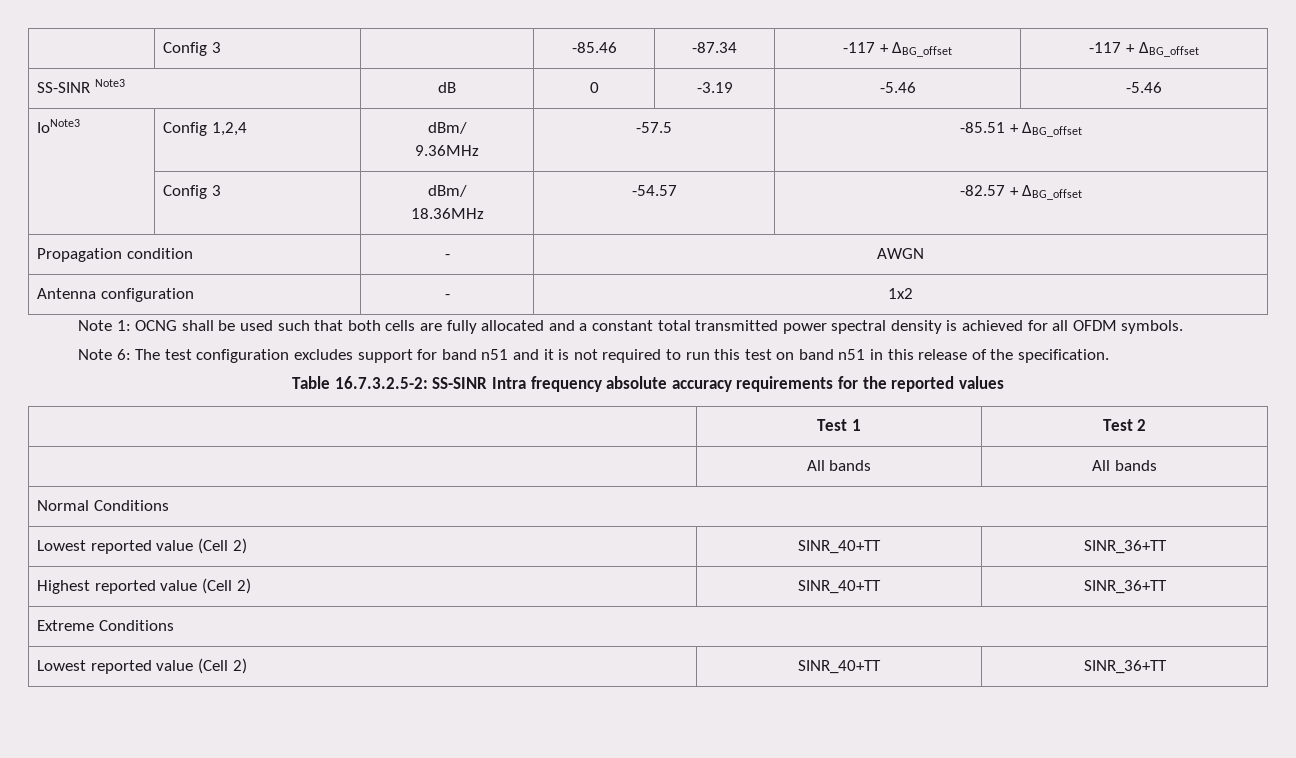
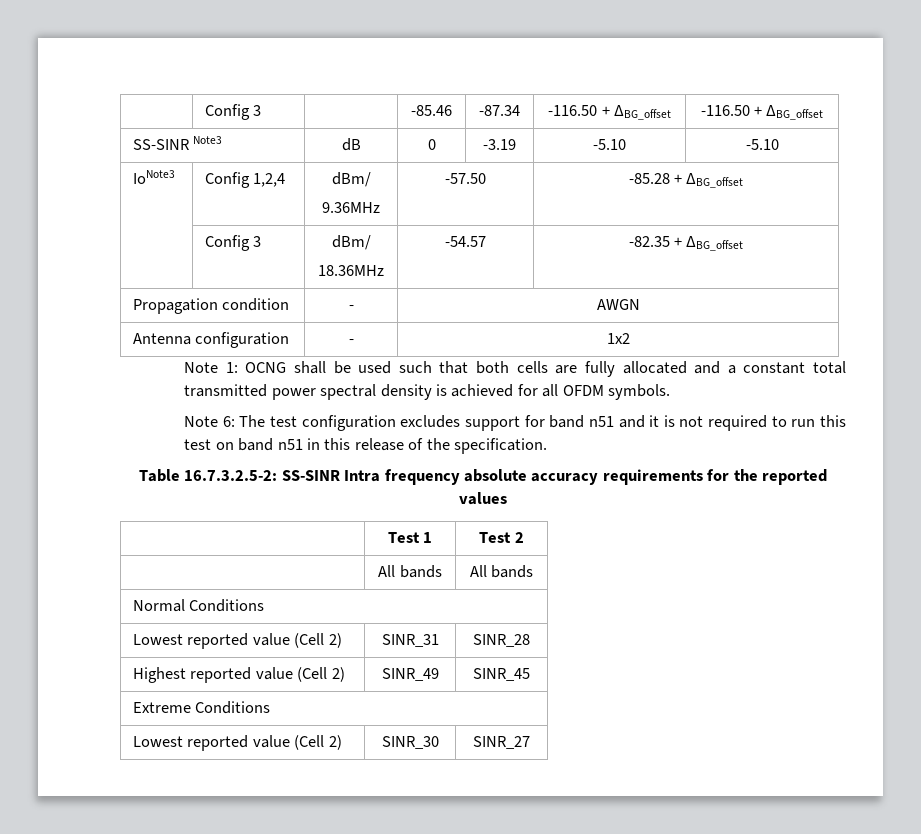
[842,42,875,53] -117 -> [548,105,598,116] -116.50
[1089,42,1122,53] -117 -> [700,105,750,116] -116.50
[879,82,916,93] [1126,82,1162,93] -5.46 | -5.46 -> [593,139,626,150] [745,139,779,150] -5.10 | -5.10
[636,122,672,133] [959,122,1005,133] -57.5 | -85.51 -> [445,173,487,184] [628,173,670,184] -57.50 | -85.28
[959,185,1005,196] -82.57 -> [628,236,670,247] -82.35
[798,540,881,554] [1083,540,1167,554] SINR_40+TT | SINR_36+TT -> [381,634,439,647] [473,634,530,647] SINR_31 | SINR_28
[798,580,881,594] [1083,580,1167,594] SINR_40+TT | SINR_36+TT -> [381,668,439,681] [473,668,530,681] SINR_49 | SINR_45
[798,660,881,674] [1083,660,1167,674] SINR_40+TT | SINR_36+TT -> [381,736,439,749] [473,736,530,749] SINR_30 | SINR_27

